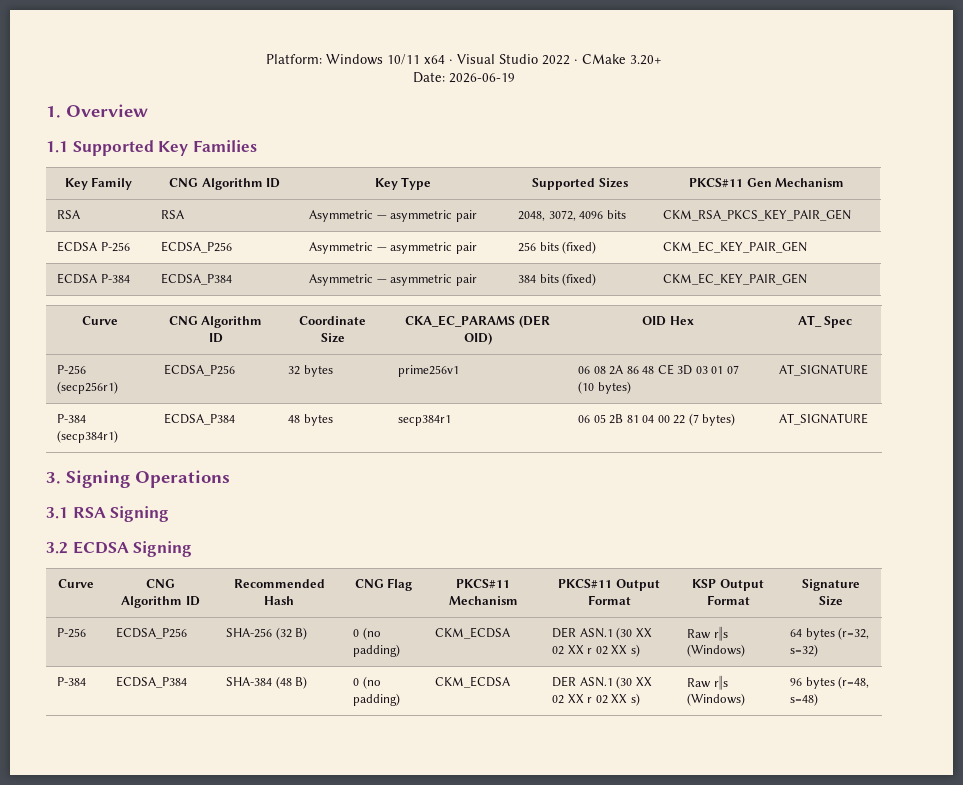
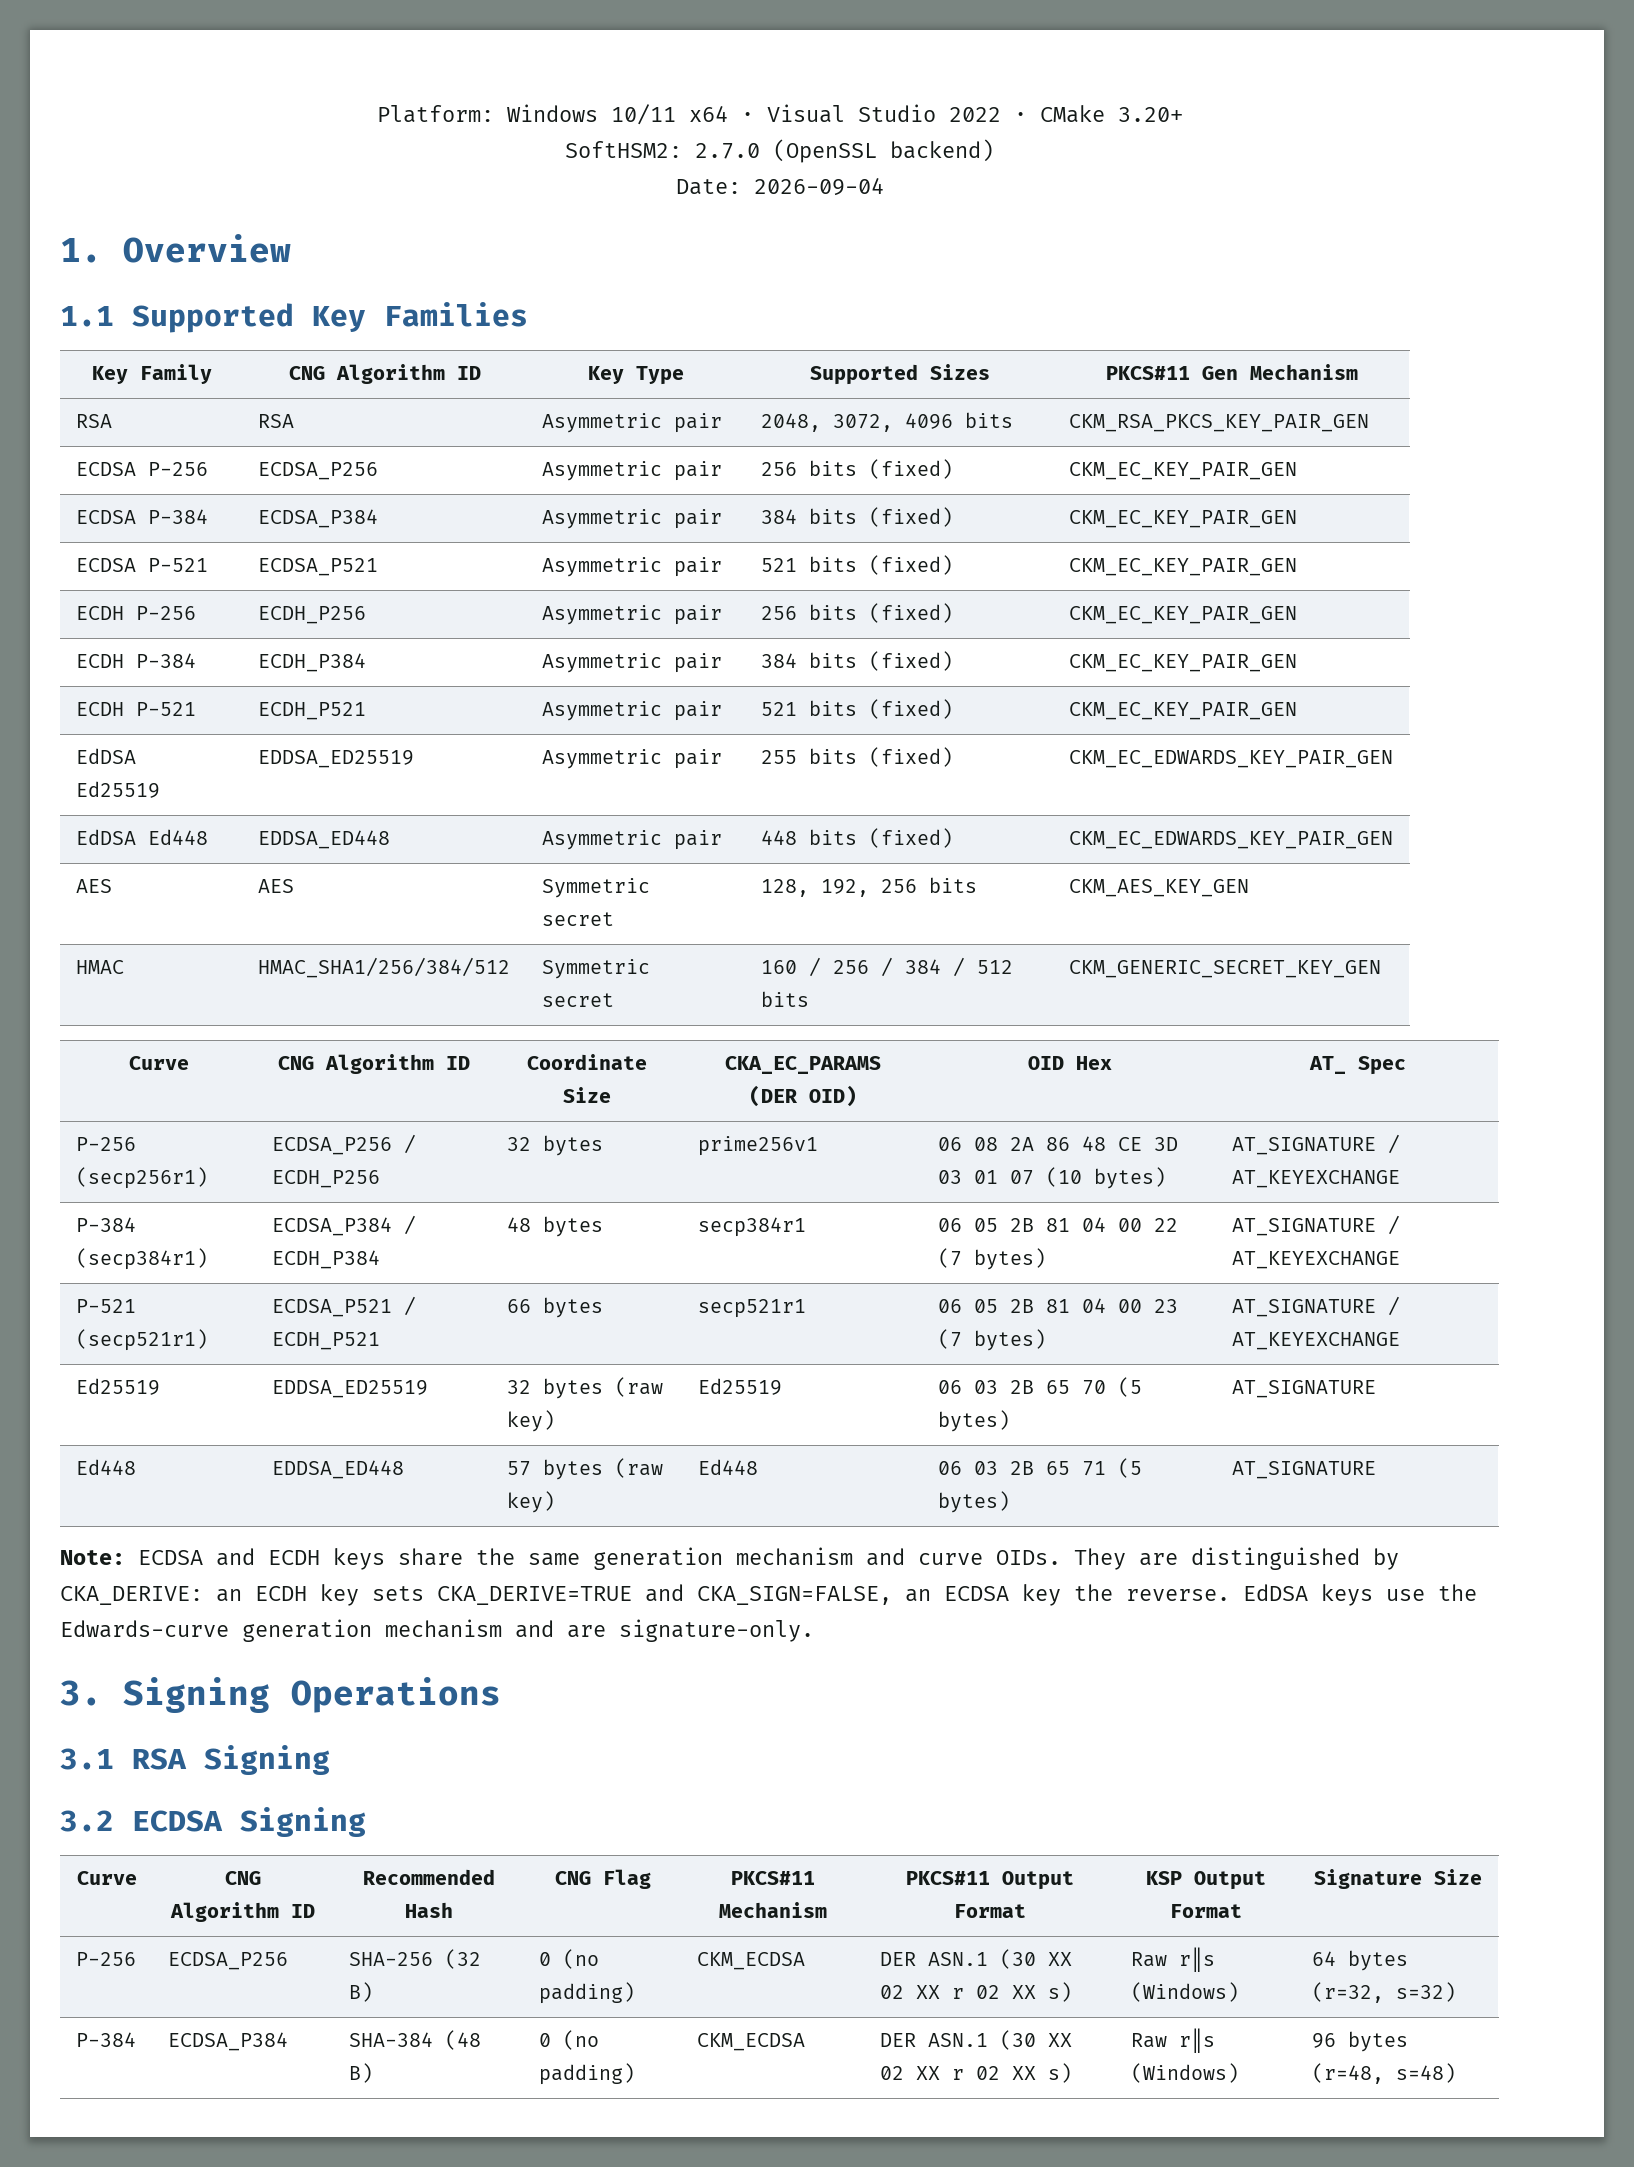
(662, 60) none -> [565,139,994,163] // SoftHSM2: 2.7.0 (OpenSSL backend)
[449,73,515,83] 2026-06-19 -> [753,178,884,196] 2026-09-04
[376,210,453,222] — asymmetric -> (662, 423) none
[376,242,453,254] — asymmetric -> (662, 471) none
[376,274,477,286] [518,273,597,286] [663,273,808,285] — asymmetric pair | 384 bits (fixed) | CKM_EC_KEY_PAIR_GEN -> [673,509,722,529] [760,507,953,527] [1068,510,1297,528] [75,558,208,572] [257,558,378,576] [541,557,722,577] [760,555,953,575] [1068,558,1297,576] [75,606,196,620] [257,606,366,624] [541,605,722,625] [760,603,953,623] [1068,606,1297,624] [75,653,196,668] [257,653,366,672] [541,653,722,673] [760,651,953,671] [1068,654,1297,672] [75,702,196,716] [257,702,366,720] [541,701,722,721] [760,699,953,719] [1068,702,1297,720] [75,748,136,764] [75,781,160,798] [257,750,414,768] [541,749,722,769] [760,747,953,767] [1068,750,1393,768] [75,829,208,845] [257,830,390,849] [541,830,722,850] [760,828,953,848] [1068,831,1393,849] [75,879,112,893] [257,879,294,893] [541,878,650,898] [541,912,614,926] [760,877,977,897] [1068,879,1249,897] [75,960,124,974] [257,957,510,978] [541,959,650,979] [541,993,614,1007] [760,957,1013,977] [760,991,809,1007] [1068,960,1381,978] pair | 384 bits (fixed) | CKM_EC_KEY_PAIR_GEN // ECDSA P-521 | ECDSA_P521 | Asymmetric pair | 521 bits (fixed) | CKM_EC_KEY_PAIR_GEN // ECDH P-256 | ECDH_P256 | Asymmetric pair | 256 bits (fixed) | CKM_EC_KEY_PAIR_GEN // ECDH P-384 | ECDH_P384 | Asymmetric pair | 384 bits (fixed) | CKM_EC_KEY_PAIR_GEN // ECDH P-521 | ECDH_P521 | Asymmetric pair | 521 bits (fixed) | CKM_EC_KEY_PAIR_GEN // EdDSA Ed25519 | EDDSA_ED25519 | Asymmetric pair | 255 bits (fixed) | CKM_EC_EDWARDS_KEY_PAIR_GEN // EdDSA Ed448 | EDDSA_ED448 | Asymmetric pair | 448 bits (fixed) | CKM_EC_EDWARDS_KEY_PAIR_GEN // AES | AES | Symmetric secret | 128, 192, 256 bits | CKM_AES_KEY_GEN // HMAC | HMAC_SHA1/256/384/512 | Symmetric secret | 160 / 256 / 384 / 512 bits | CKM_GENERIC_SECRET_KEY_GEN
(236, 370) none -> [403,1134,416,1154] [271,1170,380,1188] / ECDH_P256
(869, 370) none -> [1387,1134,1400,1154] [1231,1170,1400,1188] / AT_KEYEXCHANGE
(236, 419) none -> [403,1215,416,1235] [271,1250,380,1269] / ECDH_P384
(869, 419) none -> [1387,1215,1400,1235] [1231,1251,1400,1269] [75,1299,136,1313] [75,1329,208,1351] [271,1296,416,1317] [271,1332,380,1350] [506,1297,603,1318] [697,1299,806,1318] [937,1298,1178,1313] [937,1329,1046,1351] [1231,1296,1400,1317] [1231,1332,1400,1350] [75,1378,160,1395] [271,1380,428,1398] [506,1377,663,1399] [506,1410,555,1432] [697,1378,782,1395] [937,1377,1142,1397] [937,1410,1010,1432] [1231,1380,1376,1398] [75,1459,136,1475] [271,1460,404,1479] [506,1458,663,1480] [506,1491,555,1513] [697,1459,758,1475] [937,1458,1142,1478] [937,1491,1010,1513] [1231,1461,1376,1479] [60,1547,1399,1570] [60,1584,1477,1606] [60,1619,814,1642] / AT_KEYEXCHANGE // P-521 (secp521r1) | ECDSA_P521 / ECDH_P521 | 66 bytes | secp521r1 | 06 05 2B 81 04 00 23 (7 bytes) | AT_SIGNATURE / AT_KEYEXCHANGE // Ed25519 | EDDSA_ED25519 | 32 bytes (raw key) | Ed25519 | 06 03 2B 65 70 (5 bytes) | AT_SIGNATURE // Ed448 | EDDSA_ED448 | 57 bytes (raw key) | Ed448 | 06 03 2B 65 71 (5 bytes) | AT_SIGNATURE // Note: ECDSA and ECDH keys share the same generation mechanism and curve OIDs. They are distinguished by CKA_DERIVE: an ECDH key sets CKA_DERIVE=TRUE and CKA_SIGN=FALSE, an ECDSA key the reverse. EdDSA keys use the Edwards-curve generation mechanism and are signature-only.

